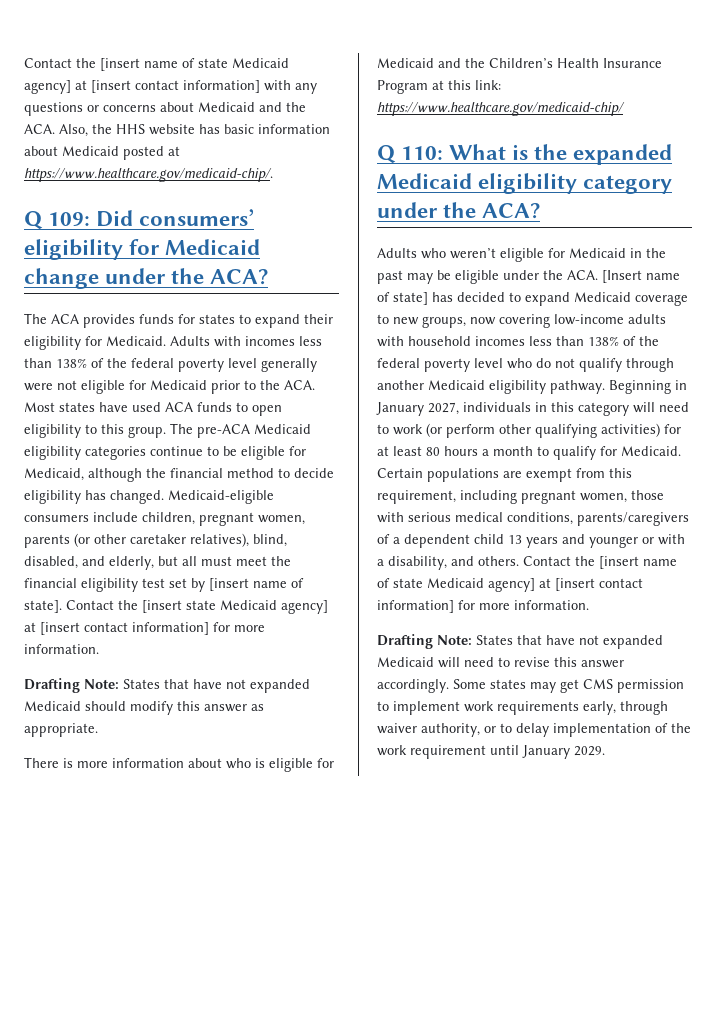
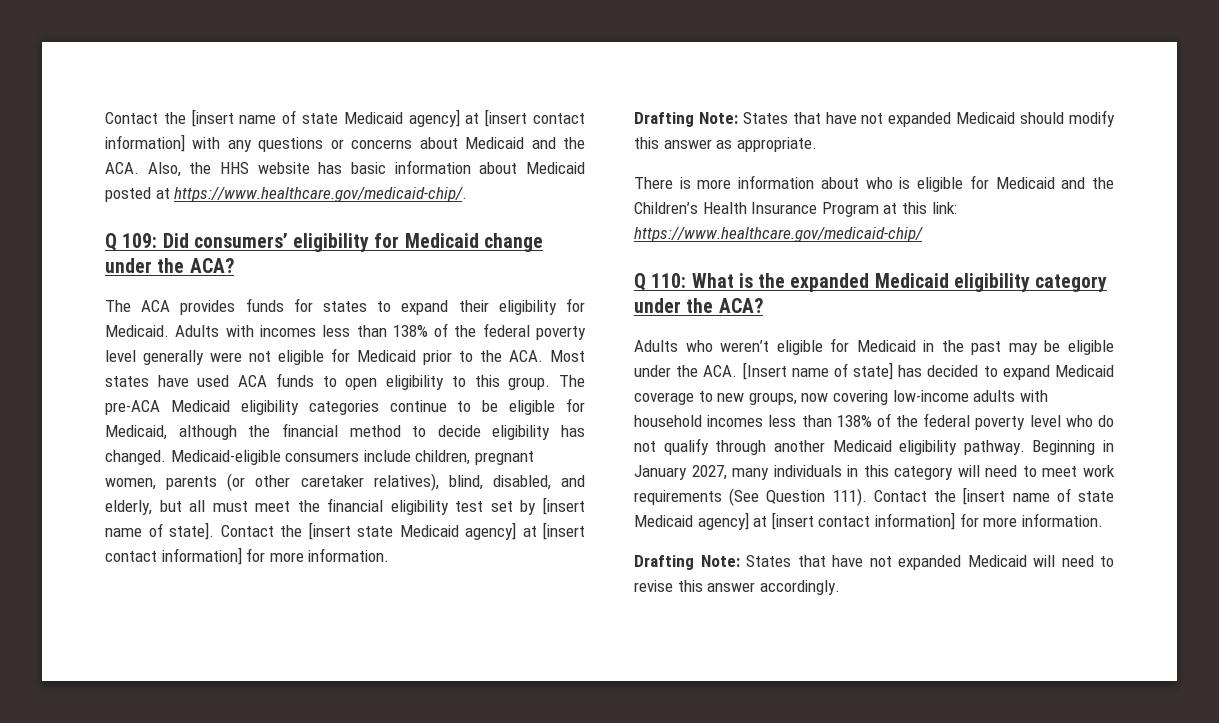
(459, 408) none -> [732,468,770,480] many
[393,423,681,438] [377,446,681,460] [377,468,632,482] [377,490,664,504] [377,512,689,526] [377,534,685,548] [377,556,519,570] work (or perform other qualifying activities) for at least 80 hours a month to qualify for Medicaid. Certain populations are exempt from this requirement, including pregnant women, those with serious medical conditions, parents/caregivers of a dependent child 13 years and younger or with a disability, and others. -> [1042,465,1115,477] [634,488,867,506] meet work requirements (See Question 111).
[453,679,684,693] [377,701,668,715] [377,723,691,737] [377,745,605,759] Some states may get CMS permission to implement work requirements early, through waiver authority, or to delay implementation of the work requirement until January 2029. -> (840, 587) none

